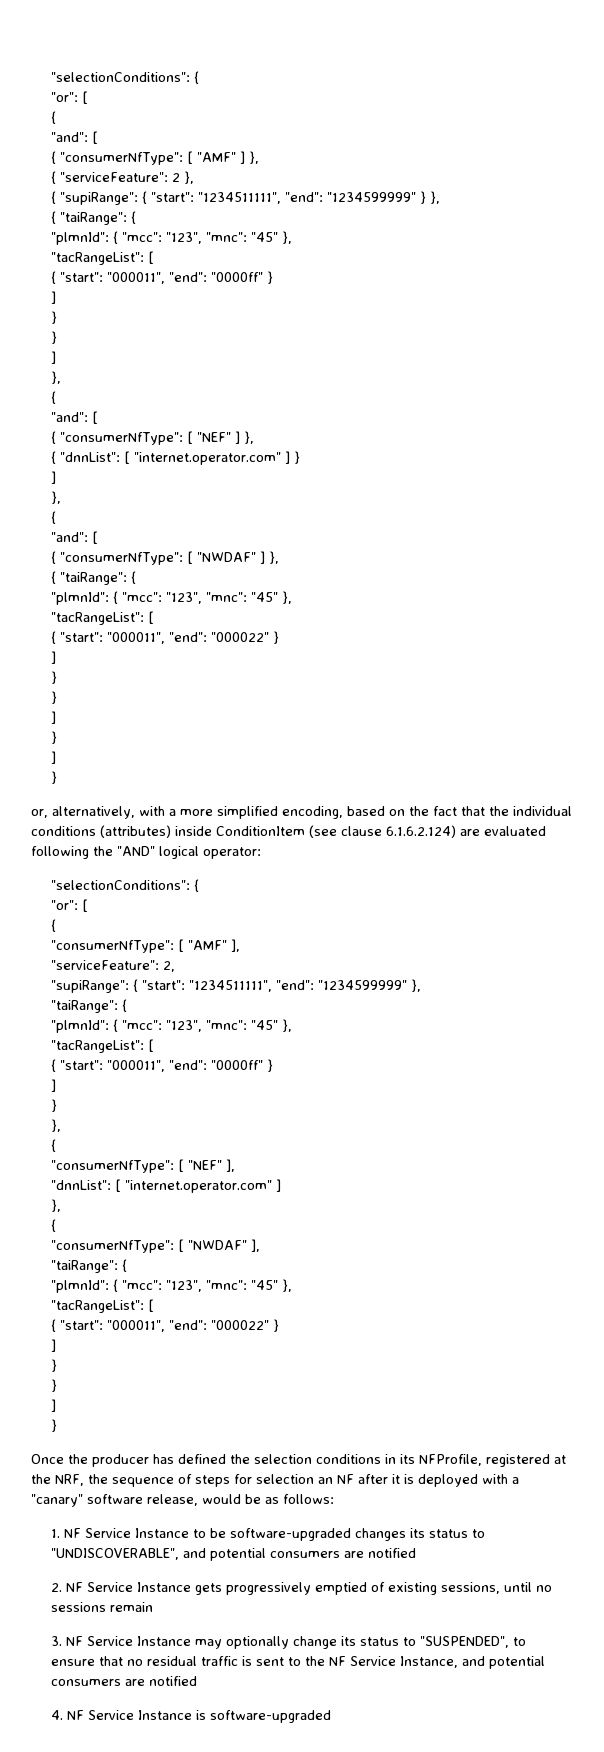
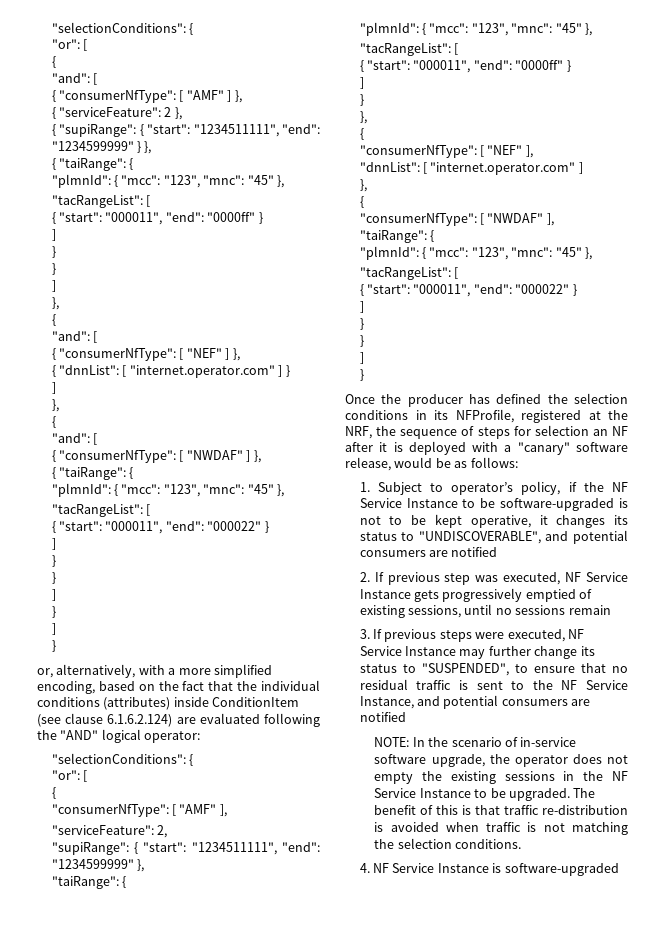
(61, 1533) none -> [377,481,604,495] Subject to operator’s policy, if the
(352, 1534) none -> [619,498,628,508] [359,514,548,528] is not to be kept operative, it
(63, 1587) none -> [374,572,561,585] If previous step was executed,
(63, 1641) none -> [373,629,565,642] If previous steps were executed,
[226,1636,290,1649] optionally -> [488,646,531,656] further
(198, 1681) none -> [374,737,577,747] [374,754,628,767] [374,771,628,784] [374,788,596,801] [374,805,628,815] [374,822,628,835] [374,838,522,849] // NOTE: In the scenario of in-service software upgrade, the operator does not empty the existing sessions in the NF Service Instance to be upgraded. The benefit of this is that traffic re-distribution is avoided when traffic is not matching the selection conditions.

